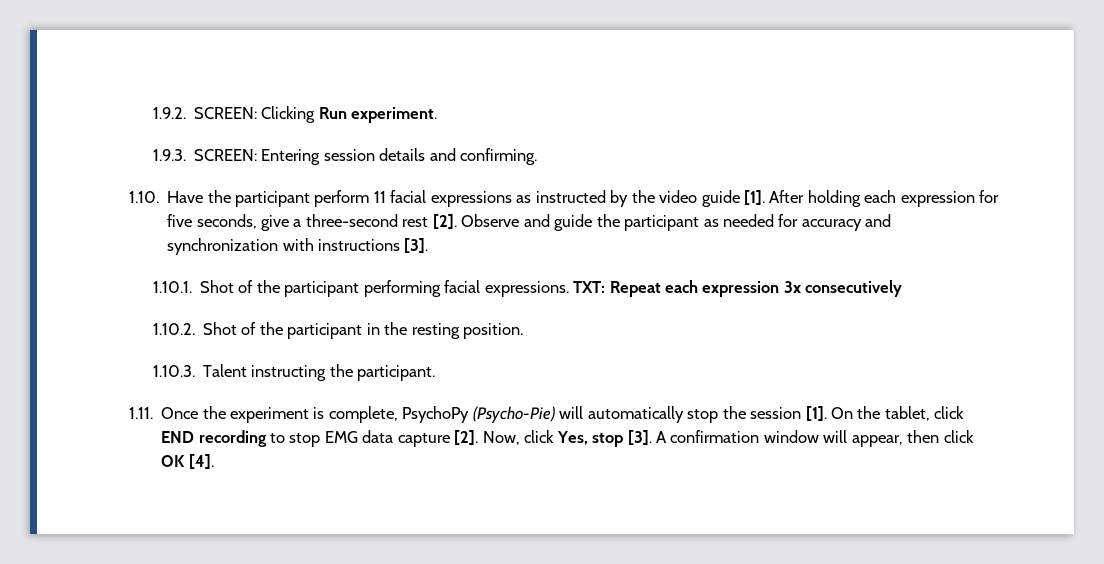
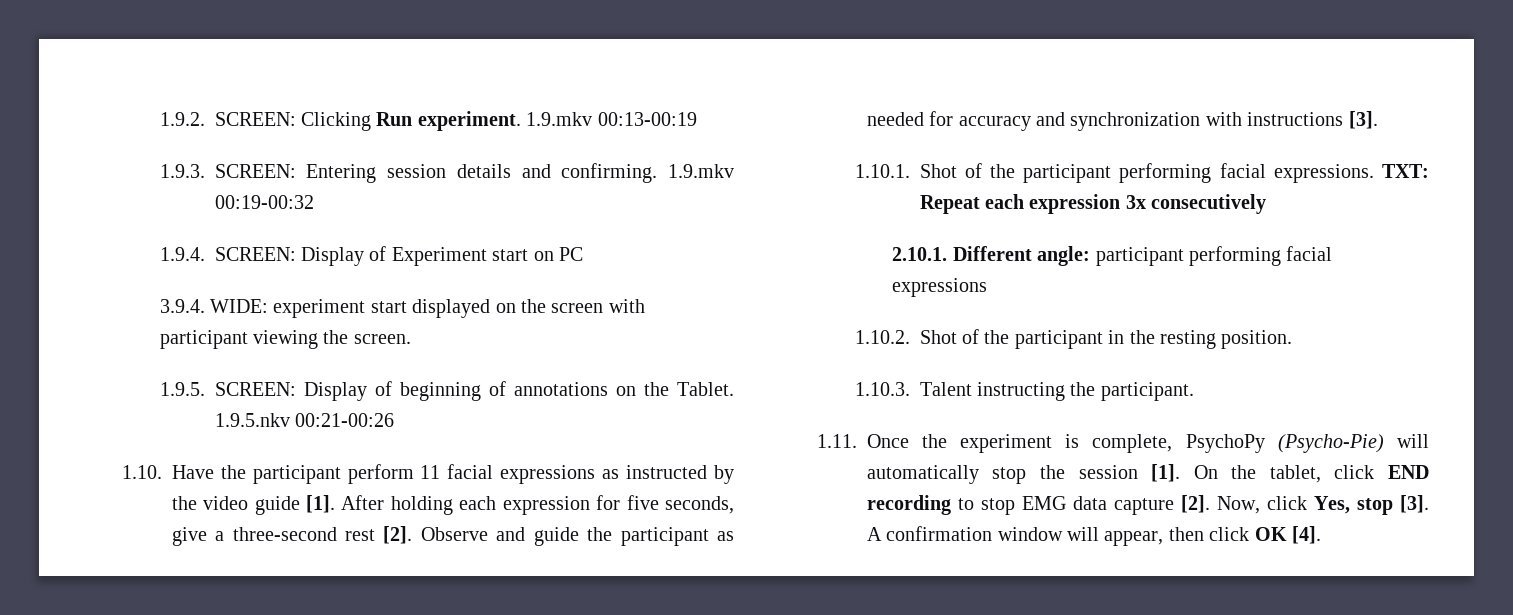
(438, 115) none -> [526,112,697,126] 1.9.mkv 00:13-00:19
(538, 156) none -> [667,164,734,178] [214,195,314,209] [159,246,583,266] [159,299,645,318] [159,330,411,349] [159,381,734,401] [214,413,394,427] 1.9.mkv 00:19-00:32 // 1.9.4. SCREEN: Display of Experiment start on PC // 3.9.4. WIDE: experiment start displayed on the screen with participant viewing the screen. // 1.9.5. SCREEN: Display of beginning of annotations on the Tablet. 1.9.5.nkv 00:21-00:26
(903, 288) none -> [892,246,1333,266] [892,278,988,297] // 2.10.1. Different angle: participant performing facial expressions

